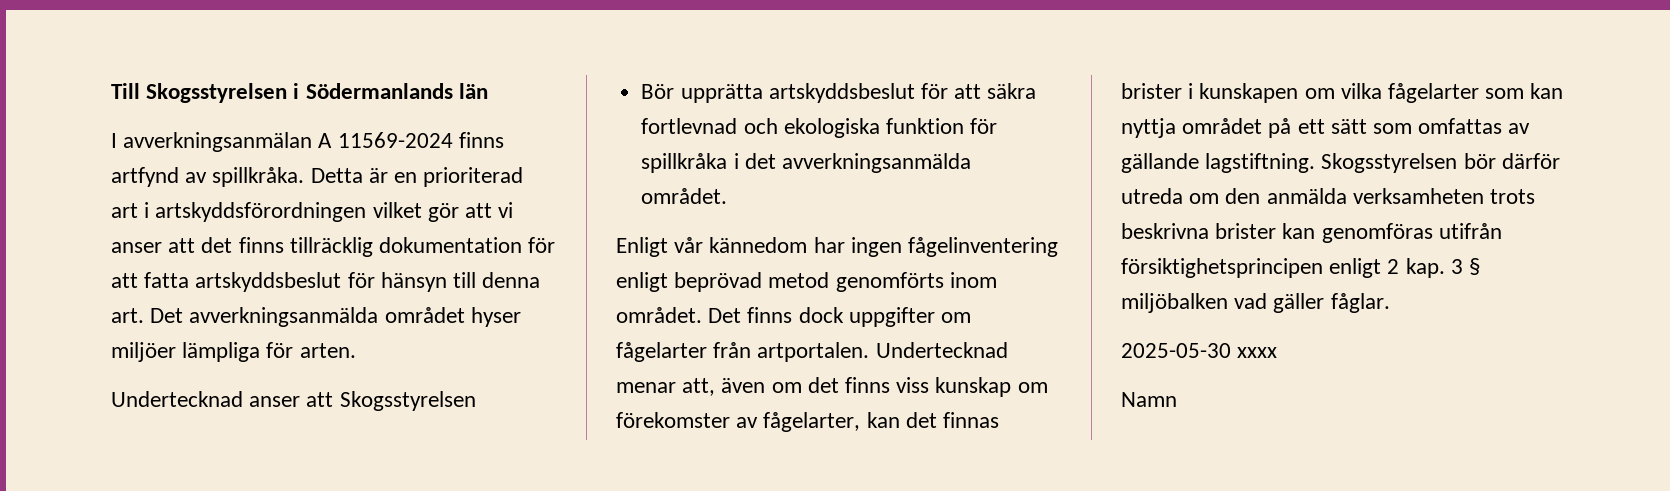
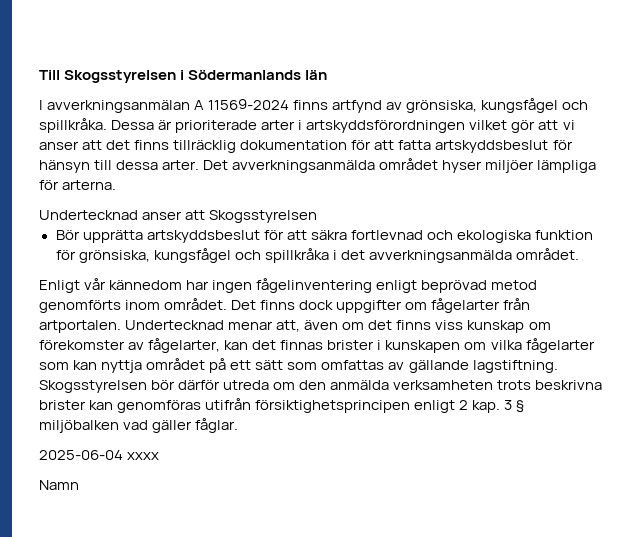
[212,167,524,187] [111,203,138,218] spillkråka. Detta är en prioriterad art -> [406,98,589,113] [39,118,296,133] grönsiska, kungsfågel och spillkråka. Dessa är prioriterade arter
[482,272,541,288] [111,308,144,323] denna art. -> [116,160,200,170] dessa arter.
[299,343,356,358] arten. -> [62,180,117,190] arterna.
(998, 126) none -> [78,248,261,263] grönsiska, kungsfågel och
[1121,343,1231,358] 2025-05-30 -> [39,450,123,460] 2025-06-04

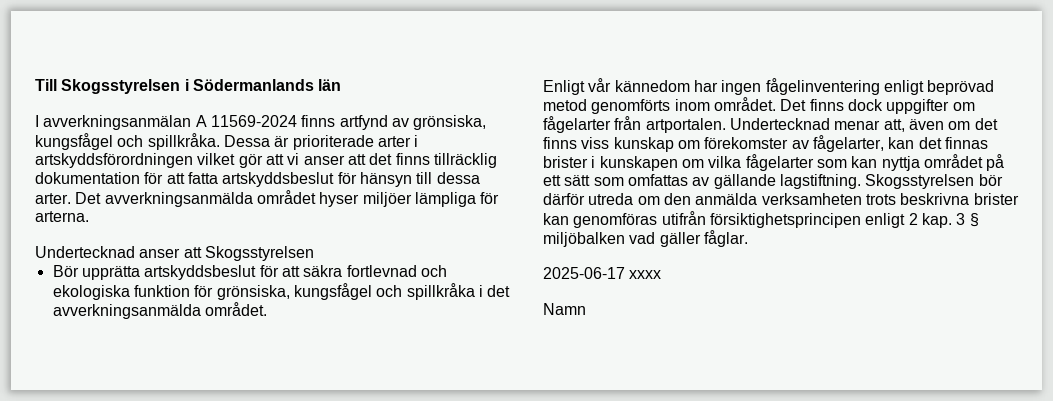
[39,450,123,460] 2025-06-04 -> [543,267,625,279] 2025-06-17

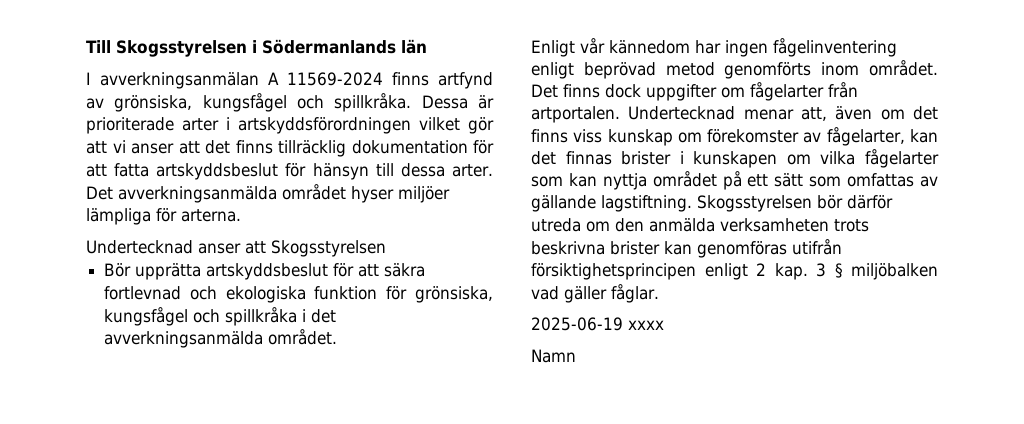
[543,267,625,279] 2025-06-17 -> [531,317,623,331] 2025-06-19

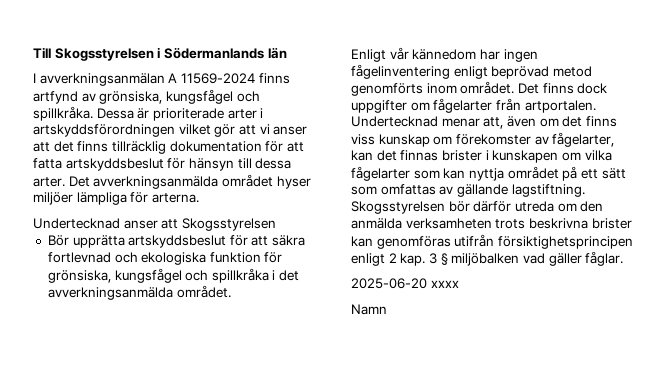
[531,317,623,331] 2025-06-19 -> [351,278,427,289] 2025-06-20

